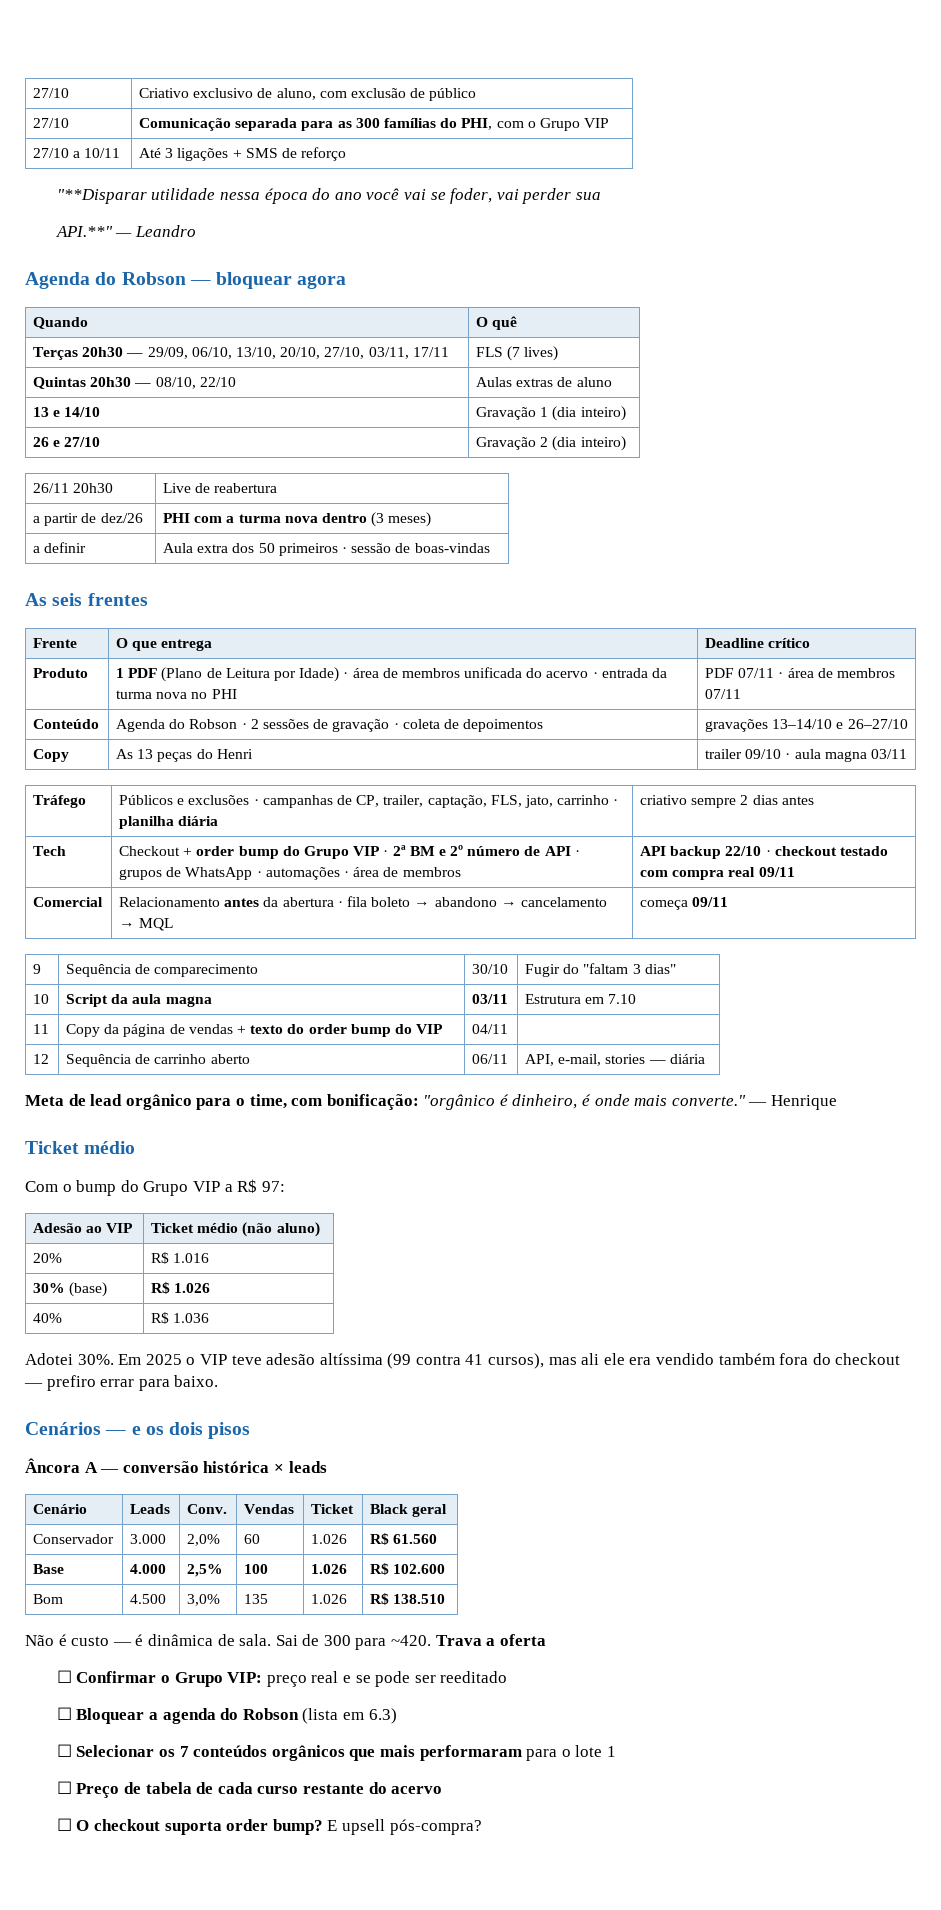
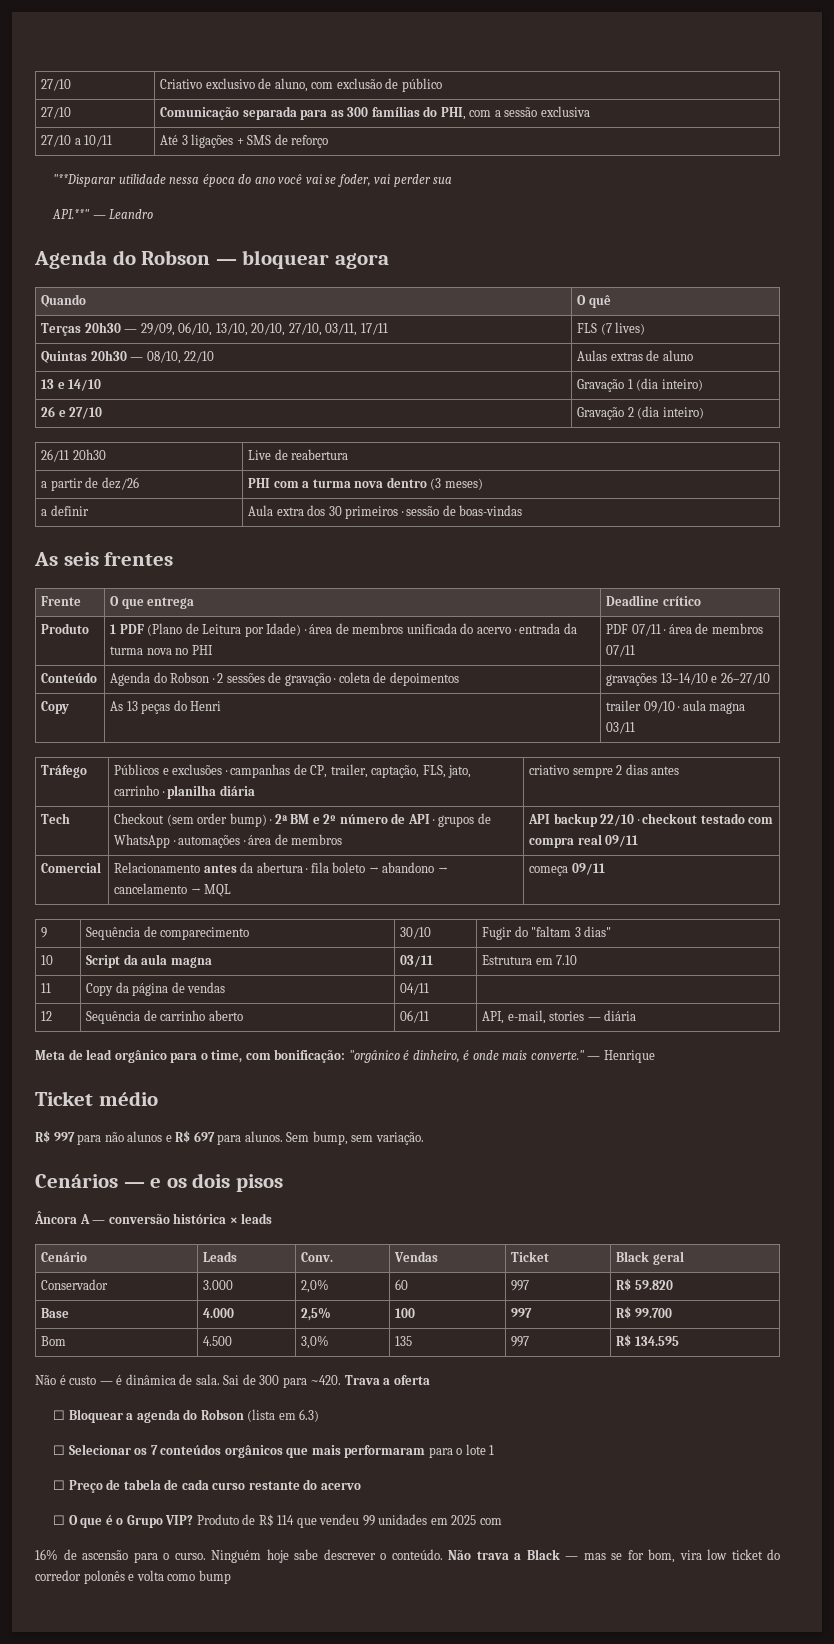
[527,118,610,131] o Grupo VIP -> [494,106,590,117] a sessão exclusiva
[258,543,275,553] 50 -> [328,506,342,516] 30
[183,846,381,859] + order bump do Grupo VIP -> [166,813,267,827] (sem order bump)
[236,1024,444,1037] + texto do order bump do VIP -> (226, 987) none
[25,1179,285,1196] [33,1223,134,1233] [151,1222,320,1237] [33,1253,63,1263] [151,1252,210,1264] [33,1282,108,1297] [151,1282,211,1294] [33,1313,63,1323] [151,1312,210,1324] [25,1353,901,1369] [24,1375,219,1391] Com o bump do Grupo VIP a R$ 97: // Adesão ao VIP | Ticket médio (não aluno) // 20% | R$ 1.016 // 30% (base) | R$ 1.026 // 40% | R$ 1.036 // Adotei 30%. Em 2025 o VIP teve adesão altíssima (99 contra 41 cursos), mas ali ele era vendido também fora do checkout — prefiro errar para baixo. -> [35,1130,424,1145] R$ 997 para não alunos e R$ 697 para alunos. Sem bump, sem variação.
[311,1534,348,1544] [370,1533,438,1545] 1.026 | R$ 61.560 -> [511,1280,530,1291] [616,1278,673,1291] 997 | R$ 59.820
[311,1564,348,1574] [370,1563,446,1575] 1.026 | R$ 102.600 -> [511,1308,533,1318] [616,1306,672,1319] 997 | R$ 99.700
[311,1594,348,1604] [370,1593,446,1605] 1.026 | R$ 138.510 -> [511,1336,530,1347] [616,1334,679,1347] 997 | R$ 134.595
[56,1670,508,1687] // ☐ Confirmar o Grupo VIP: preço real e se pode ser reeditado -> (430, 1380) none
[94,1819,482,1835] checkout suporta order bump? E upsell pós-compra? -> [80,1514,502,1528] [35,1549,780,1563] [35,1570,231,1584] que é o Grupo VIP? Produto de R$ 114 que vendeu 99 unidades em 2025 com // 16% de ascensão para o curso. Ninguém hoje sabe descrever o conteúdo. Não trava a Black — mas se for bom, vira low ticket do corredor polonês e volta como bump

